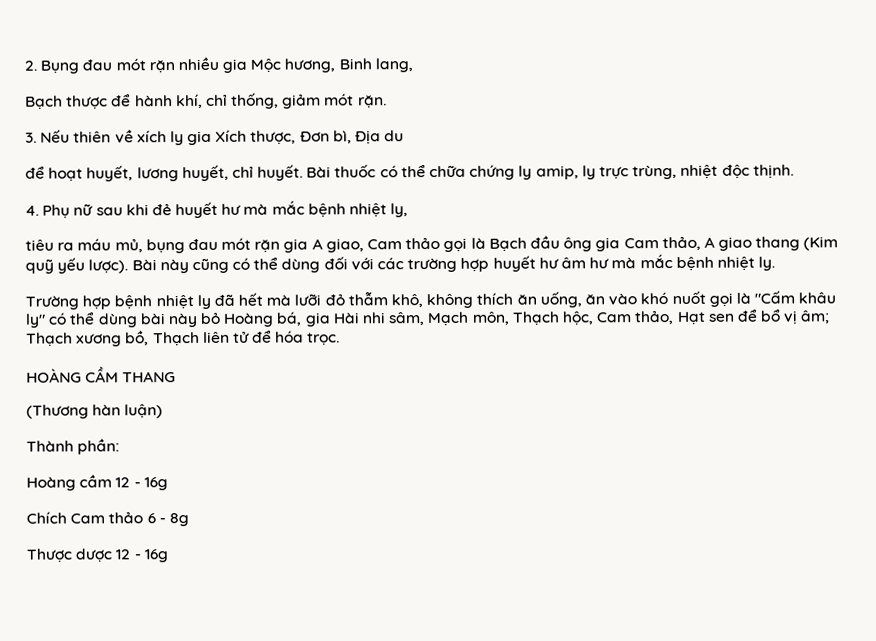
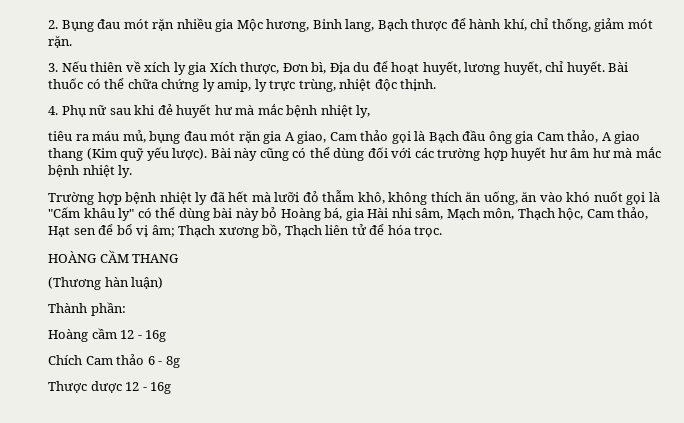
(413, 65) // -> (375, 25) none
(405, 136) // -> (370, 67) none

